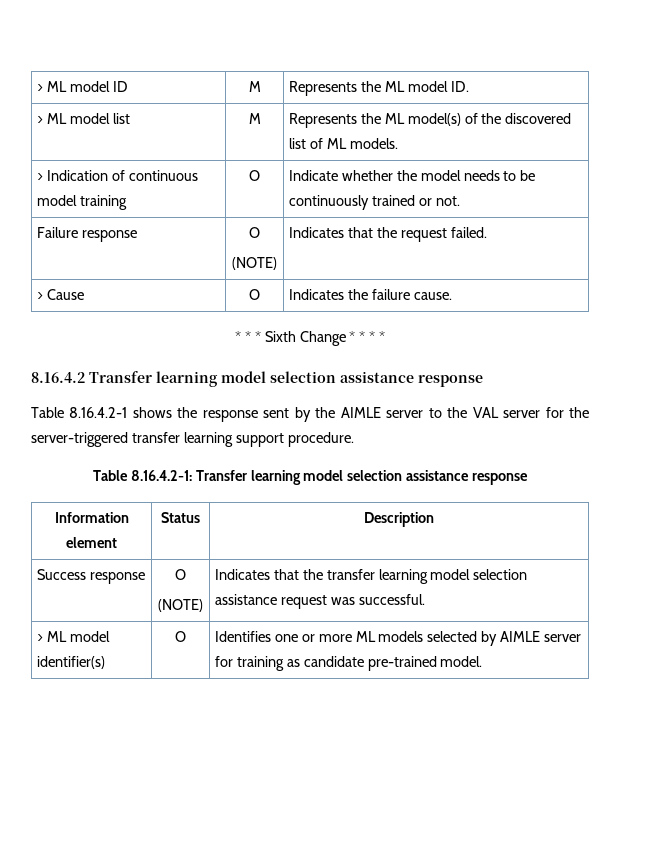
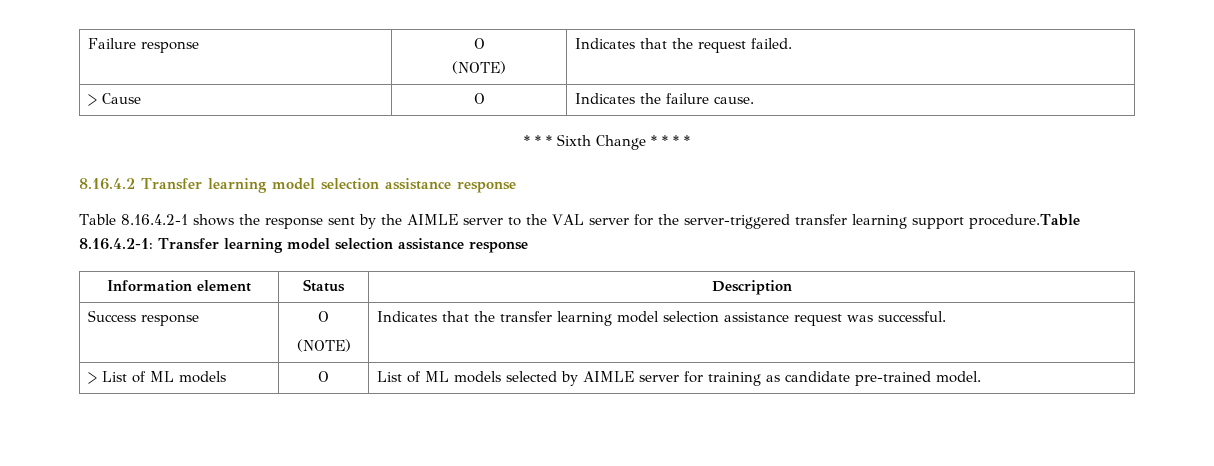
[36,81,128,92] [248,81,261,92] [288,81,469,96] [36,113,130,124] [248,113,261,124] [288,113,572,128] [288,138,398,149] [36,170,198,181] [36,195,127,210] [249,170,260,181] [288,170,536,181] [288,195,460,210] > ML model ID | M | Represents the ML model ID. // > ML model list | M | Represents the ML model(s) of the discovered list of ML models. // > Indication of continuous model training | O | Indicate whether the model needs to be continuously trained or not. // -> (88, 43) none
[287,432,354,447] [92,470,128,481] procedure. // Table -> [968,214,1080,229] procedure.Table
[46,631,110,642] [36,656,105,669] [175,631,186,642] [214,631,352,642] ML model identifier(s) | O | Identifies one or more -> [102,371,227,383] [318,371,329,382] [377,371,422,383] List of ML models | O | List of

